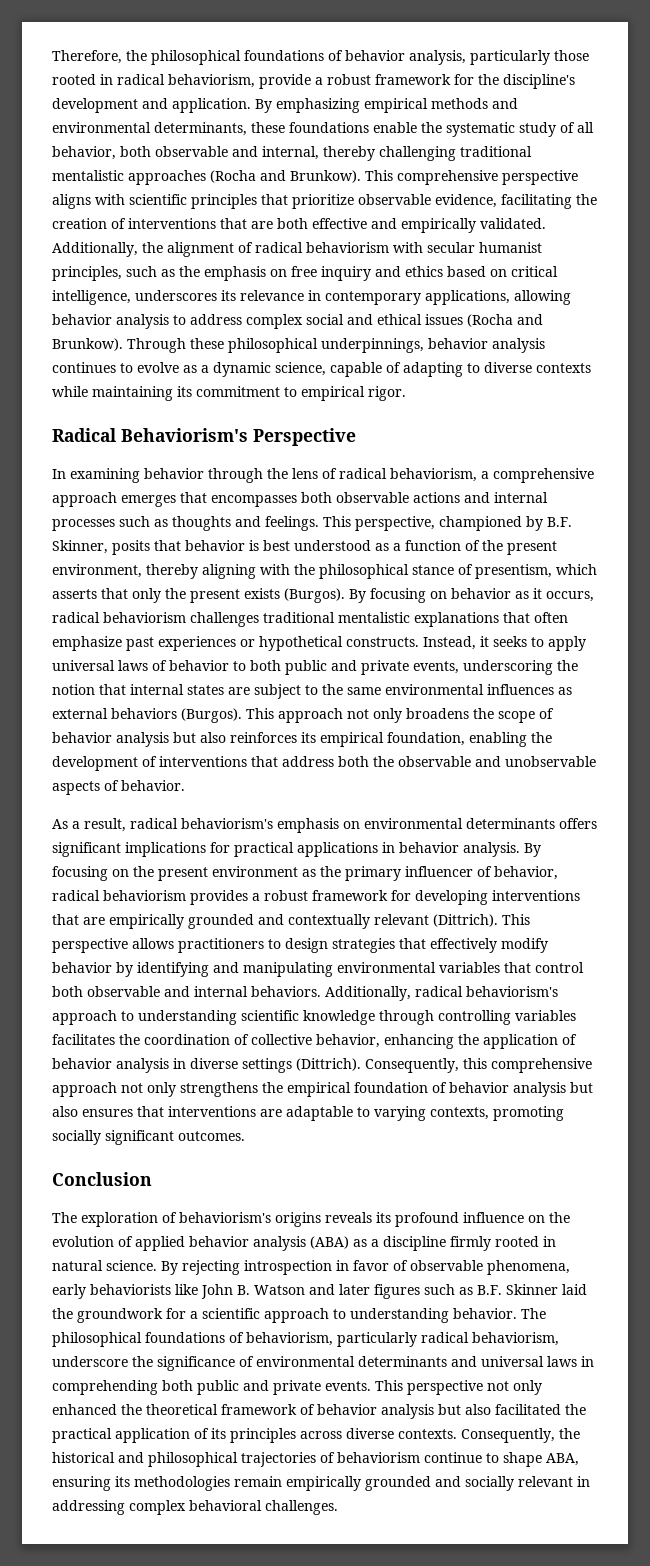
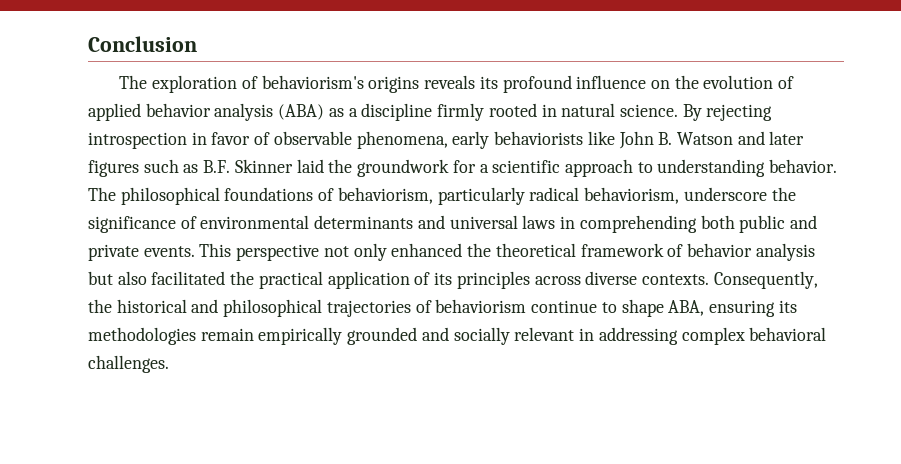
[52,50,589,65] [52,74,575,89] [52,98,518,113] [52,122,594,137] [52,146,532,161] [52,170,578,185] [52,194,597,209] [52,218,546,233] [52,242,542,257] [52,266,558,281] [52,290,571,305] [52,314,543,329] [52,338,545,353] [52,362,591,377] [52,386,406,401] [52,428,356,446] [52,468,594,483] [52,492,548,507] [52,516,572,531] [52,540,557,555] [52,564,597,579] [52,588,594,603] [52,612,568,627] [52,636,586,651] [52,660,578,675] [52,684,572,699] [52,708,554,723] [52,732,552,747] [52,756,596,771] [52,780,185,795] [52,818,597,833] [52,842,541,857] [52,866,558,881] [52,890,580,905] [52,914,530,929] [52,938,548,953] [52,962,584,977] [52,986,558,1001] [52,1010,576,1025] [52,1034,577,1049] [52,1058,592,1073] [52,1082,593,1097] [52,1106,564,1121] [52,1130,245,1145] Therefore, the philosophical foundations of behavior analysis, particularly those rooted in radical behaviorism, provide a robust framework for the discipline's development and application. By emphasizing empirical methods and environmental determinants, these foundations enable the systematic study of all behavior, both observable and internal, thereby challenging traditional mentalistic approaches (Rocha and Brunkow). This comprehensive perspective aligns with scientific principles that prioritize observable evidence, facilitating the creation of interventions that are both effective and empirically validated. Additionally, the alignment of radical behaviorism with secular humanist principles, such as the emphasis on free inquiry and ethics based on critical intelligence, underscores its relevance in contemporary applications, allowing behavior analysis to address complex social and ethical issues (Rocha and Brunkow). Through these philosophical underpinnings, behavior analysis continues to evolve as a dynamic science, capable of adapting to diverse contexts while maintaining its commitment to empirical rigor. // Radical Behaviorism's Perspective // In examining behavior through the lens of radical behaviorism, a comprehensive approach emerges that encompasses both observable actions and internal processes such as thoughts and feelings. This perspective, championed by B.F. Skinner, posits that behavior is best understood as a function of the present environment, thereby aligning with the philosophical stance of presentism, which asserts that only the present exists (Burgos). By focusing on behavior as it occurs, radical behaviorism challenges traditional mentalistic explanations that often emphasize past experiences or hypothetical constructs. Instead, it seeks to apply universal laws of behavior to both public and private events, underscoring the notion that internal states are subject to the same environmental influences as external behaviors (Burgos). This approach not only broadens the scope of behavior analysis but also reinforces its empirical foundation, enabling the development of interventions that address both the observable and unobservable aspects of behavior. // As a result, radical behaviorism's emphasis on environmental determinants offers significant implications for practical applications in behavior analysis. By focusing on the present environment as the primary influencer of behavior, radical behaviorism provides a robust framework for developing interventions that are empirically grounded and contextually relevant (Dittrich). This perspective allows practitioners to design strategies that effectively modify behavior by identifying and manipulating environmental variables that control both observable and internal behaviors. Additionally, radical behaviorism's approach to understanding scientific knowledge through controlling variables facilitates the coordination of collective behavior, enhancing the application of behavior analysis in diverse settings (Dittrich). Consequently, this comprehensive approach not only strengthens the empirical foundation of behavior analysis but also ensures that interventions are adaptable to varying contexts, promoting socially significant outcomes. // -> (88, 44) none

